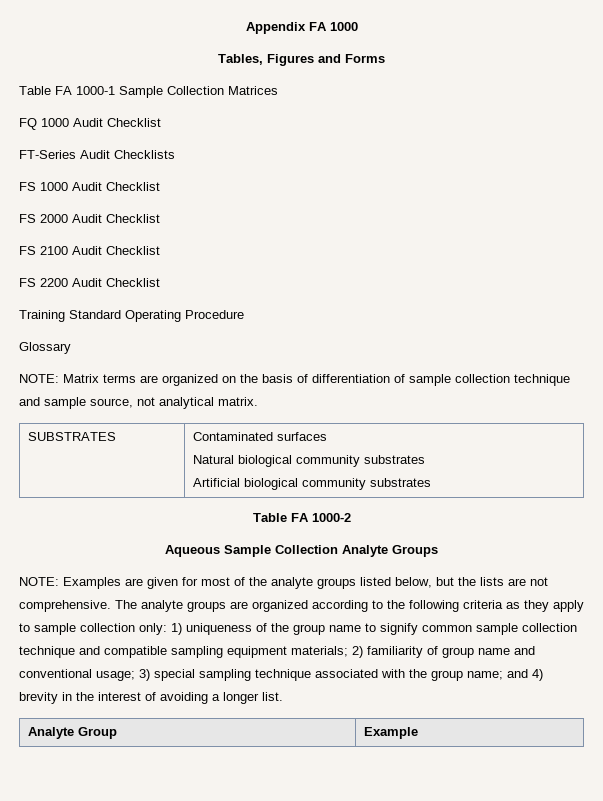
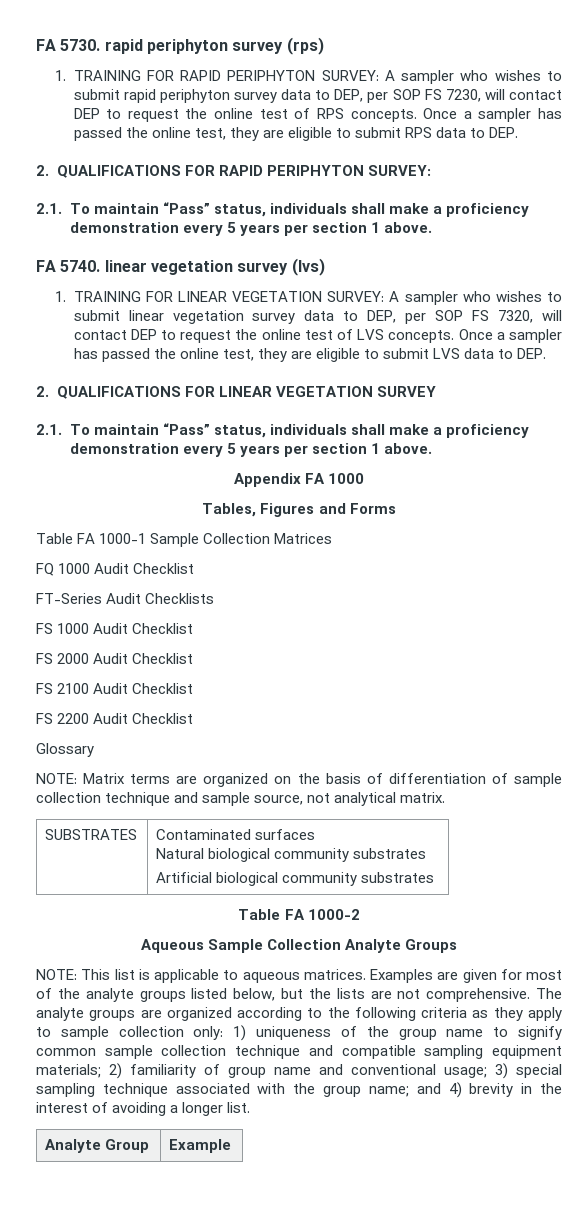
(245, 28) none -> [36,37,324,55] [54,70,562,84] [73,89,562,103] [73,108,562,122] [73,127,519,141] [36,165,431,178] [36,202,529,217] [69,222,432,236] [36,258,325,276] [54,291,563,305] [73,310,562,324] [73,329,562,343] [73,348,547,362] [36,386,436,399] [36,423,529,438] [69,443,432,457] FA 5730. rapid periphyton survey (rps) // 1. TRAINING FOR RAPID PERIPHYTON SURVEY: A sampler who wishes to submit rapid periphyton survey data to DEP, per SOP FS 7230, will contact DEP to request the online test of RPS concepts. Once a sampler has passed the online test, they are eligible to submit RPS data to DEP. // 2. QUALIFICATIONS FOR RAPID PERIPHYTON SURVEY: // 2.1. To maintain “Pass” status, individuals shall make a proficiency demonstration every 5 years per section 1 above. // FA 5740. linear vegetation survey (lvs) // 1. TRAINING FOR LINEAR VEGETATION SURVEY: A sampler who wishes to submit linear vegetation survey data to DEP, per SOP FS 7320, will contact DEP to request the online test of LVS concepts. Once a sampler has passed the online test, they are eligible to submit LVS data to DEP. // 2. QUALIFICATIONS FOR LINEAR VEGETATION SURVEY // 2.1. To maintain “Pass” status, individuals shall make a proficiency demonstration every 5 years per section 1 above. //
[19,310,244,322] // Training Standard Operating Procedure -> (194, 718) none
(59, 581) none -> [81,969,366,983] This list is applicable to aqueous matrices.

